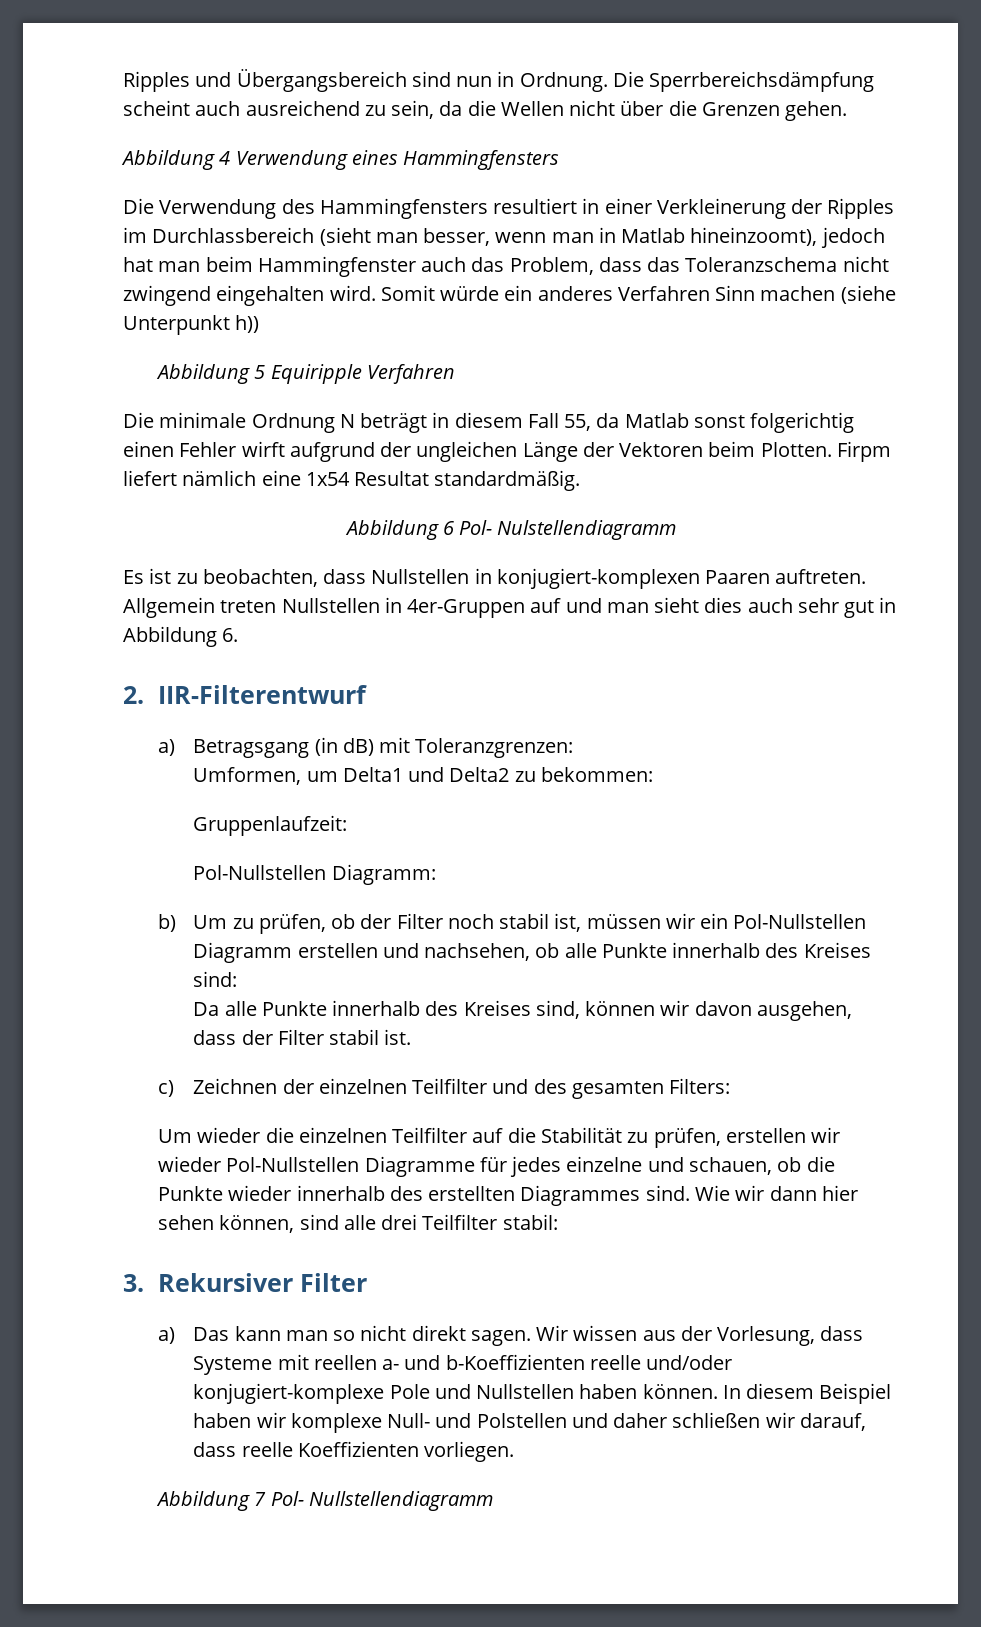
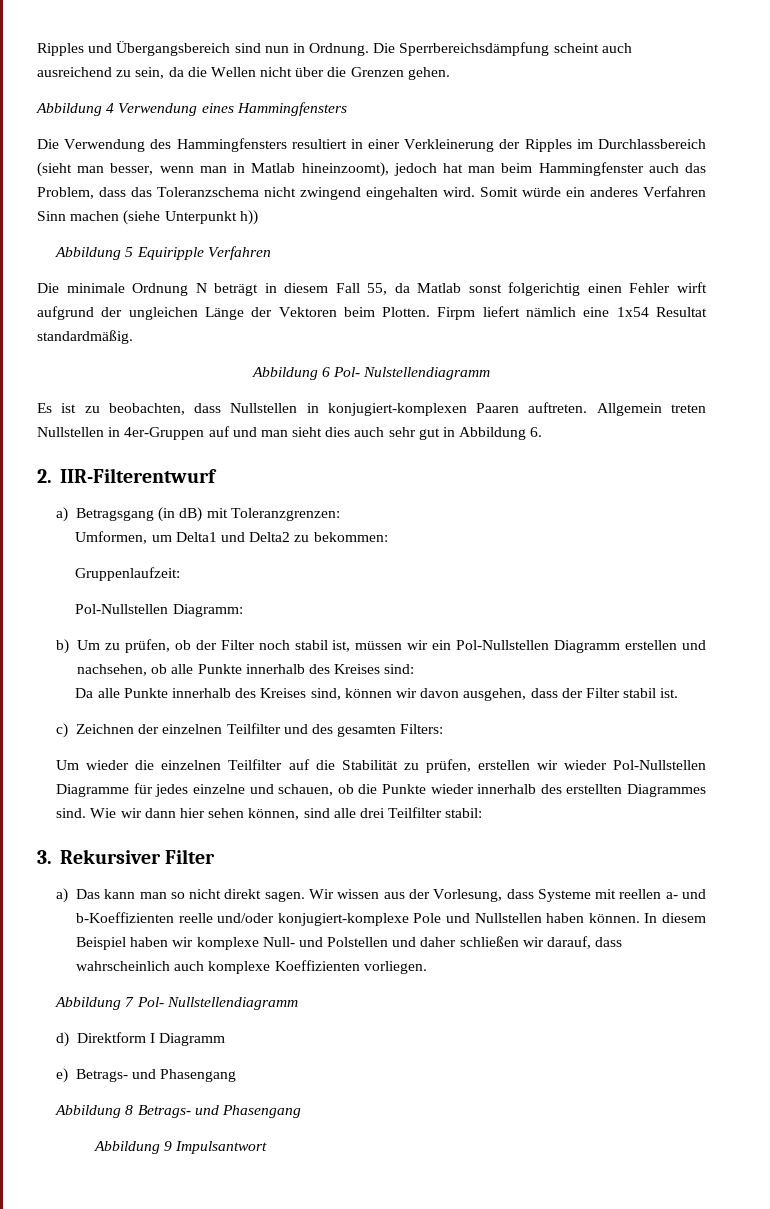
[241,1442,293,1457] reelle -> [75,961,271,974] wahrscheinlich auch komplexe
(493, 1501) none -> [56,1032,226,1047] [56,1068,237,1083] [55,1105,301,1118] [93,1141,268,1154] // d) Direktform I Diagramm // e) Betrags- und Phasengang // Abbildung 8 Betrags- und Phasengang // Abbildung 9 Impulsantwort

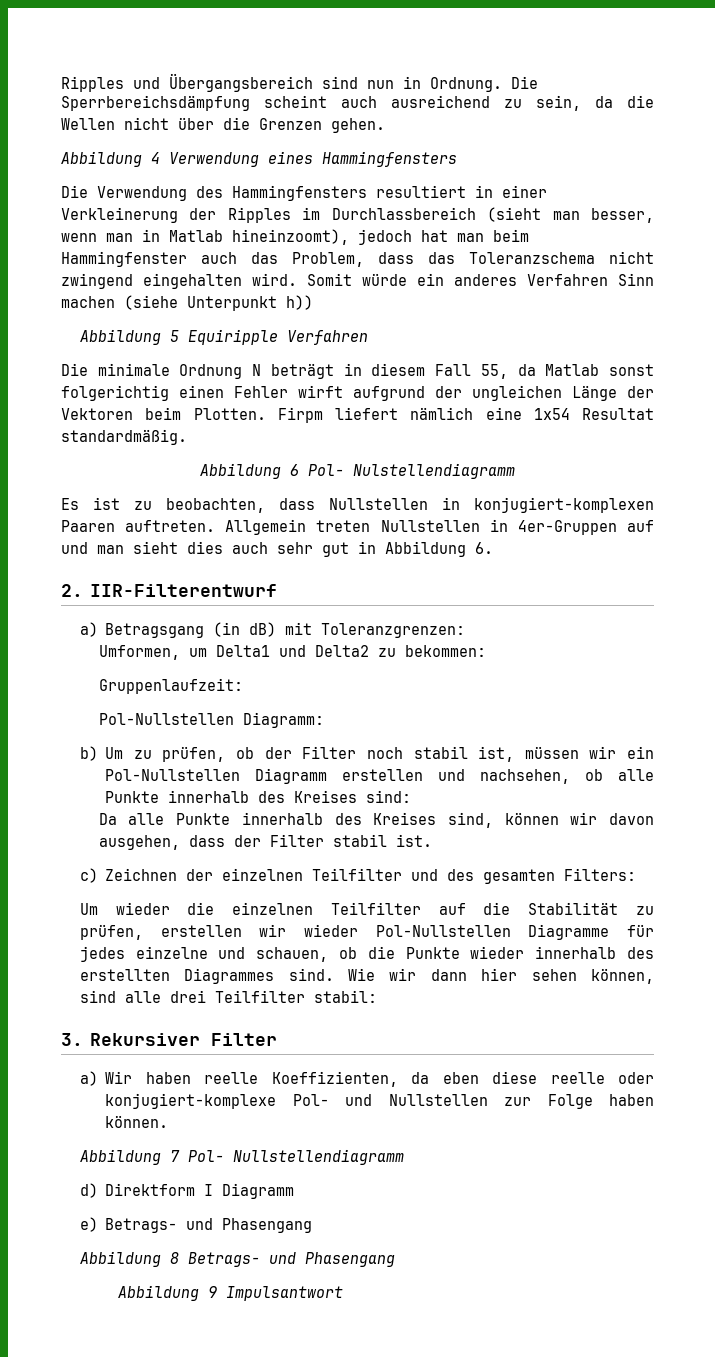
[75,889,707,902] [75,912,706,926] [75,936,623,950] [75,960,427,974] Das kann man so nicht direkt sagen. Wir wissen aus der Vorlesung, dass Systeme mit reellen a- und b-Koeffizienten reelle und/oder konjugiert-komplexe Pole und Nullstellen haben können. In diesem Beispiel haben wir komplexe Null- und Polstellen und daher schließen wir darauf, dass wahrscheinlich auch komplexe Koeffizienten vorliegen. -> [105,1071,654,1087] [105,1093,655,1109] [105,1115,169,1128] Wir haben reelle Koeffizienten, da eben diese reelle oder konjugiert-komplexe Pol- und Nullstellen zur Folge haben können.

